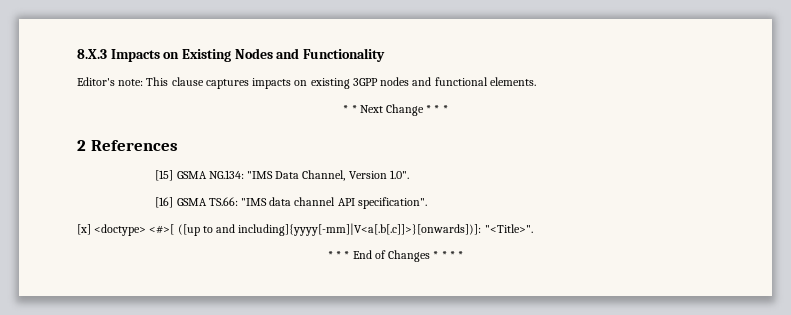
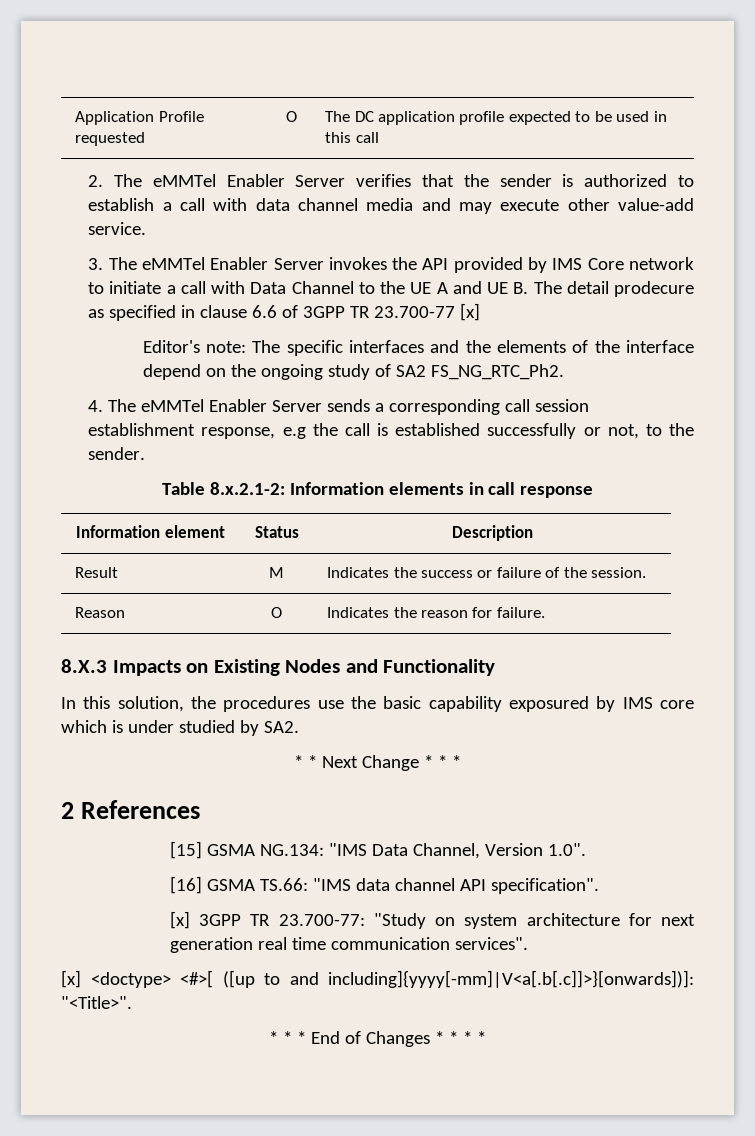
(77, 54) none -> [75,111,204,125] [75,132,146,146] [286,111,297,122] [325,111,667,125] [325,132,379,143] [88,174,694,187] [88,198,695,214] [88,222,147,235] [88,257,694,273] [88,281,694,297] [88,303,481,321] [142,340,694,356] [142,364,564,380] [88,399,590,415] [88,423,694,439] [88,447,146,460] [161,482,594,498] [76,525,225,538] [254,526,299,538] [451,525,533,541] [75,567,119,578] [269,567,284,578] [327,567,647,578] [75,607,126,618] [271,607,282,618] [327,607,545,618] Application Profile requested | O | The DC application profile expected to be used in this call // 2. The eMMTel Enabler Server verifies that the sender is authorized to establish a call with data channel media and may execute other value-add service. // 3. The eMMTel Enabler Server invokes the API provided by IMS Core network to initiate a call with Data Channel to the UE A and UE B. The detail prodecure as specified in clause 6.6 of 3GPP TR 23.700-77 [x] // Editor's note: The specific interfaces and the elements of the interface depend on the ongoing study of SA2 FS_NG_RTC_Ph2. // 4. The eMMTel Enabler Server sends a corresponding call session establishment response, e.g the call is established successfully or not, to the sender. // Table 8.x.2.1-2: Information elements in call response // Information element | Status | Description // Result | M | Indicates the success or failure of the session. // Reason | O | Indicates the reason for failure. //
[77,77,536,89] Editor's note: This clause captures impacts on existing 3GPP nodes and functional elements. -> [61,696,694,712] [61,720,299,736] In this solution, the procedures use the basic capability exposured by IMS core which is under studied by SA2.
(427, 203) none -> [170,911,696,929] [170,937,528,953] // [x] 3GPP TR 23.700-77: "Study on system architecture for next generation real time communication services".

